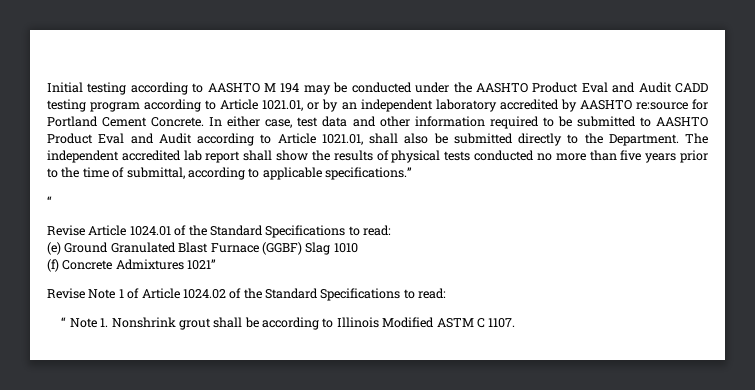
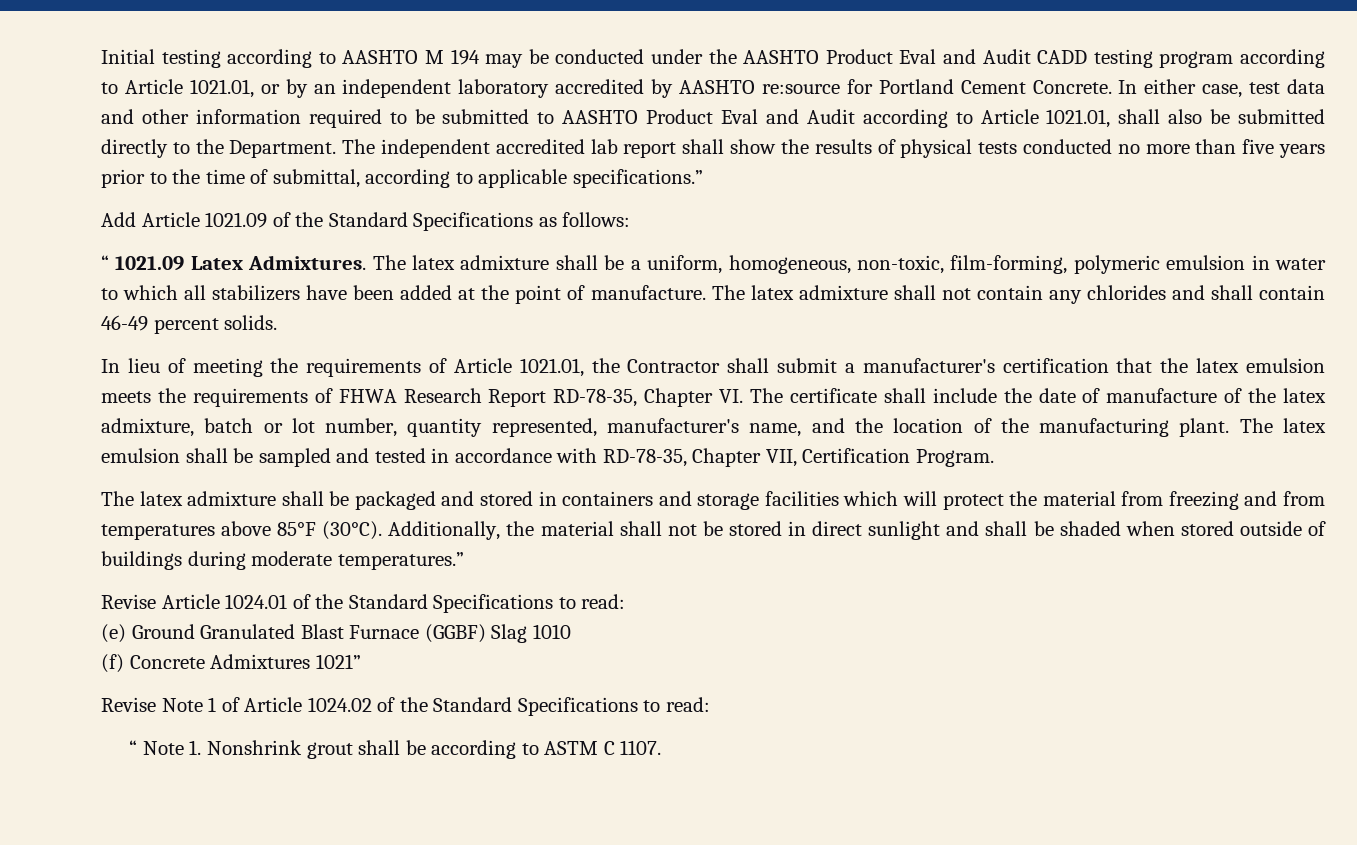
[47,196,52,206] “ -> [101,212,631,231] [101,255,1327,274] [101,285,1325,304] [101,315,278,334] [101,358,1326,377] [101,388,1326,407] [101,418,1326,437] [101,448,994,467] [101,491,1326,510] [101,521,1326,540] [101,551,464,570] Add Article 1021.09 of the Standard Specifications as follows: // “ 1021.09 Latex Admixtures. The latex admixture shall be a uniform, homogeneous, non-toxic, film-forming, polymeric emulsion in water to which all stabilizers have been added at the point of manufacture. The latex admixture shall not contain any chlorides and shall contain 46-49 percent solids. // In lieu of meeting the requirements of Article 1021.01, the Contractor shall submit a manufacturer's certification that the latex emulsion meets the requirements of FHWA Research Report RD-78-35, Chapter VI. The certificate shall include the date of manufacture of the latex admixture, batch or lot number, quantity represented, manufacturer's name, and the location of the manufacturing plant. The latex emulsion shall be sampled and tested in accordance with RD-78-35, Chapter VII, Certification Program. // The latex admixture shall be packaged and stored in containers and storage facilities which will protect the material from freezing and from temperatures above 85°F (30°C). Additionally, the material shall not be stored in direct sunlight and shall be shaded when stored outside of buildings during moderate temperatures.”
[336,317,435,328] Illinois Modified -> (539, 749) none

